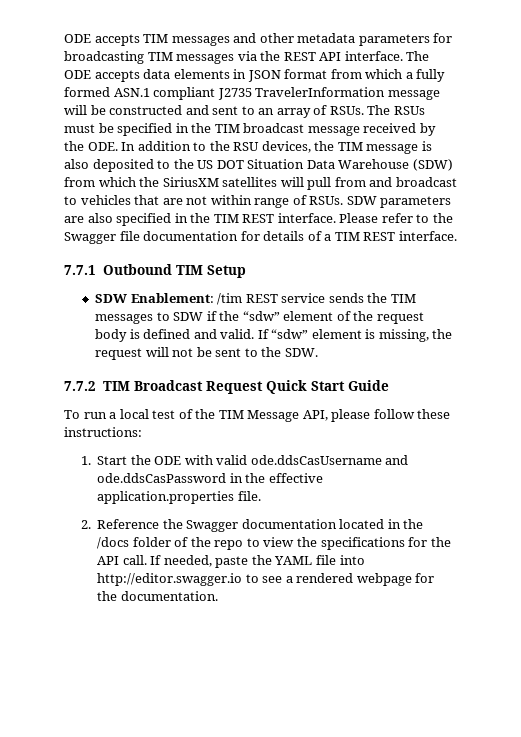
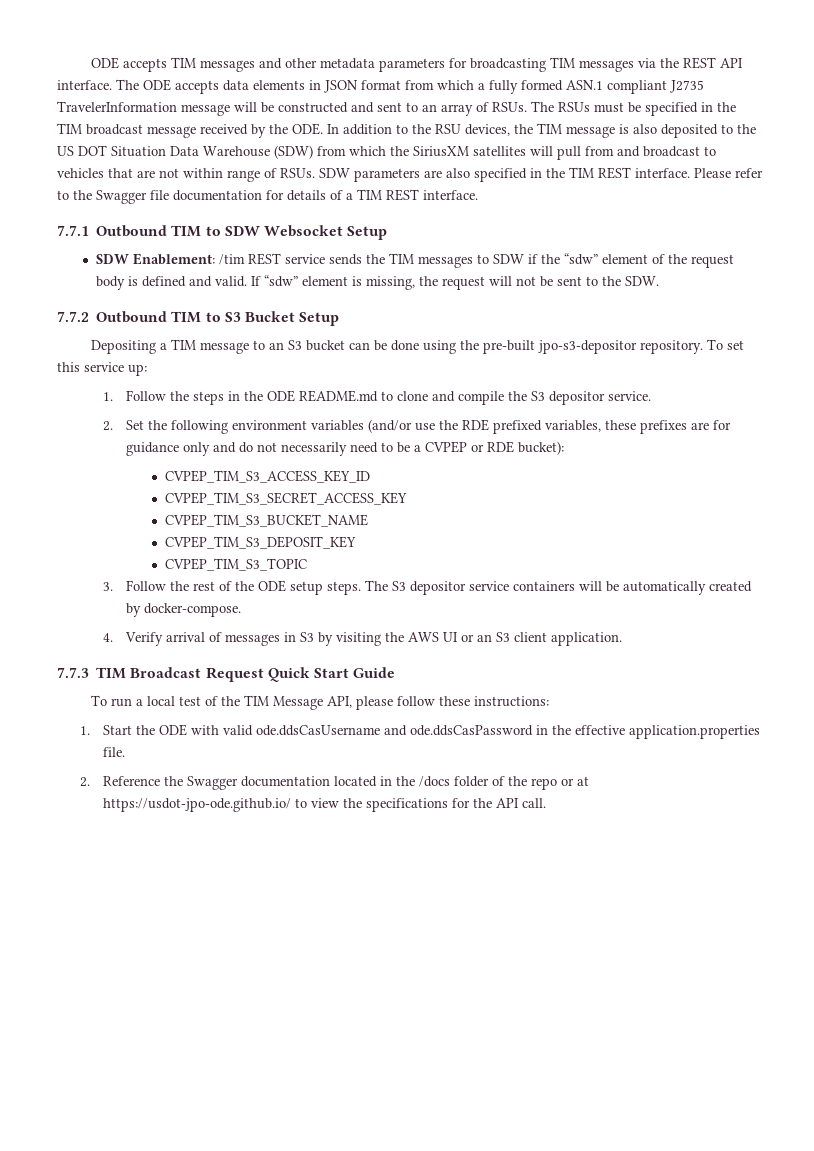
(203, 270) none -> [205,225,343,237] to SDW Websocket
(96, 386) none -> [96,311,340,326] [91,339,745,354] [57,362,147,376] [103,390,652,405] [103,419,732,434] [126,441,565,456] [165,470,371,483] [165,492,408,505] [165,514,369,527] [165,536,357,549] [165,558,308,571] [103,580,753,595] [126,603,242,617] [103,632,623,646] [57,667,89,678] Outbound TIM to S3 Bucket Setup // Depositing a TIM message to an S3 bucket can be done using the pre-built jpo-s3-depositor repository. To set this service up: // 1. Follow the steps in the ODE README.md to clone and compile the S3 depositor service. // 2. Set the following environment variables (and/or use the RDE prefixed variables, these prefixes are for guidance only and do not necessarily need to be a CVPEP or RDE bucket): // CVPEP_TIM_S3_ACCESS_KEY_ID // CVPEP_TIM_S3_SECRET_ACCESS_KEY // CVPEP_TIM_S3_BUCKET_NAME // CVPEP_TIM_S3_DEPOSIT_KEY // CVPEP_TIM_S3_TOPIC // 3. Follow the rest of the ODE setup steps. The S3 depositor service containers will be automatically created by docker-compose. // 4. Verify arrival of messages in S3 by visiting the AWS UI or an S3 client application. // 7.7.3
(244, 545) none -> [561,776,590,786] [103,798,292,812] or at https://usdot-jpo-ode.github.io/
[150,555,365,568] [97,573,435,586] [97,591,218,601] If needed, paste the YAML file into http://editor.swagger.io to see a rendered webpage for the documentation. -> (547, 803) none

